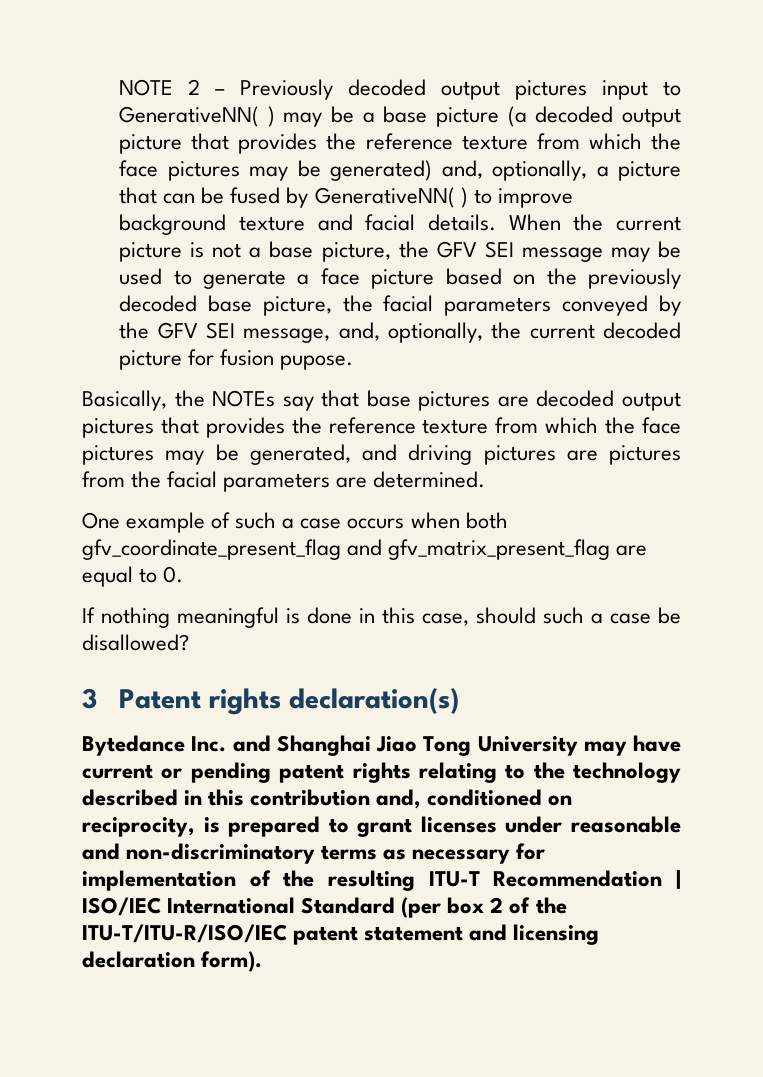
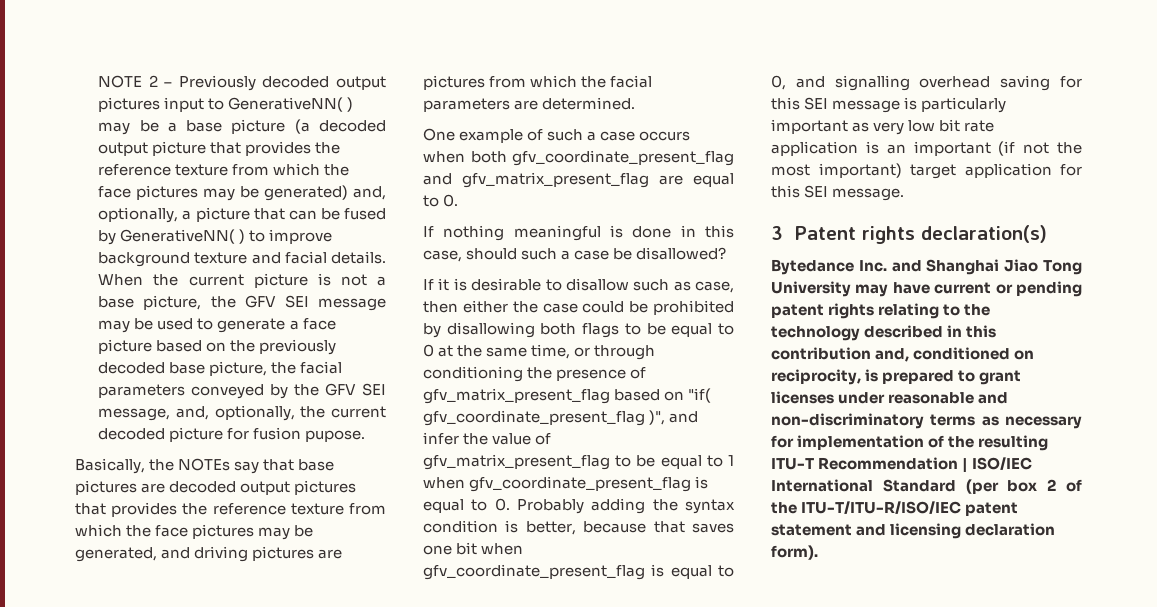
(125, 479) none -> [530,75,578,88] which
(189, 642) none -> [423,278,734,293] [423,300,734,315] [423,322,734,338] [423,344,656,360] [423,366,647,382] [423,388,712,404] [423,410,699,426] [423,432,552,445] [423,454,734,470] [423,476,709,492] [423,498,735,514] [423,520,734,535] [423,542,524,555] [423,564,734,580] [771,75,1082,91] [771,97,1007,113] [771,119,995,135] [771,141,1082,156] [771,163,1082,179] [771,185,905,201] // If it is desirable to disallow such as case, then either the case could be prohibited by disallowing both flags to be equal to 0 at the same time, or through conditioning the presence of gfv_matrix_present_flag based on "if( gfv_coordinate_present_flag )", and infer the value of gfv_matrix_present_flag to be equal to 1 when gfv_coordinate_present_flag is equal to 0. Probably adding the syntax condition is better, because that saves one bit when gfv_coordinate_present_flag is equal to 0, and signalling overhead saving for this SEI message is particularly important as very low bit rate application is an important (if not the most important) target application for this SEI message.

